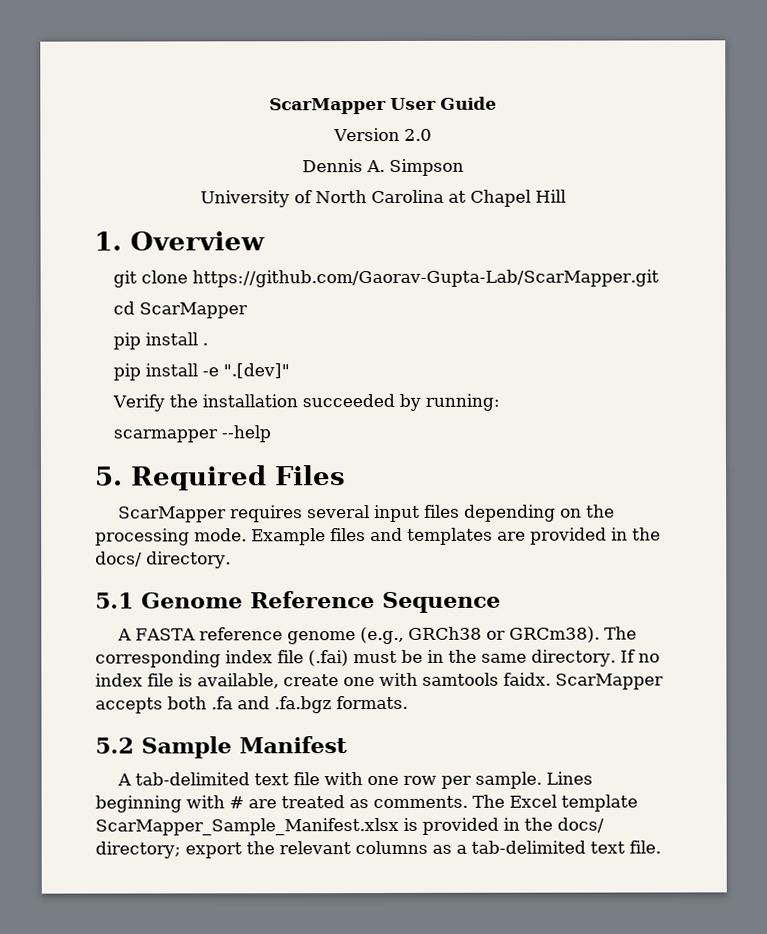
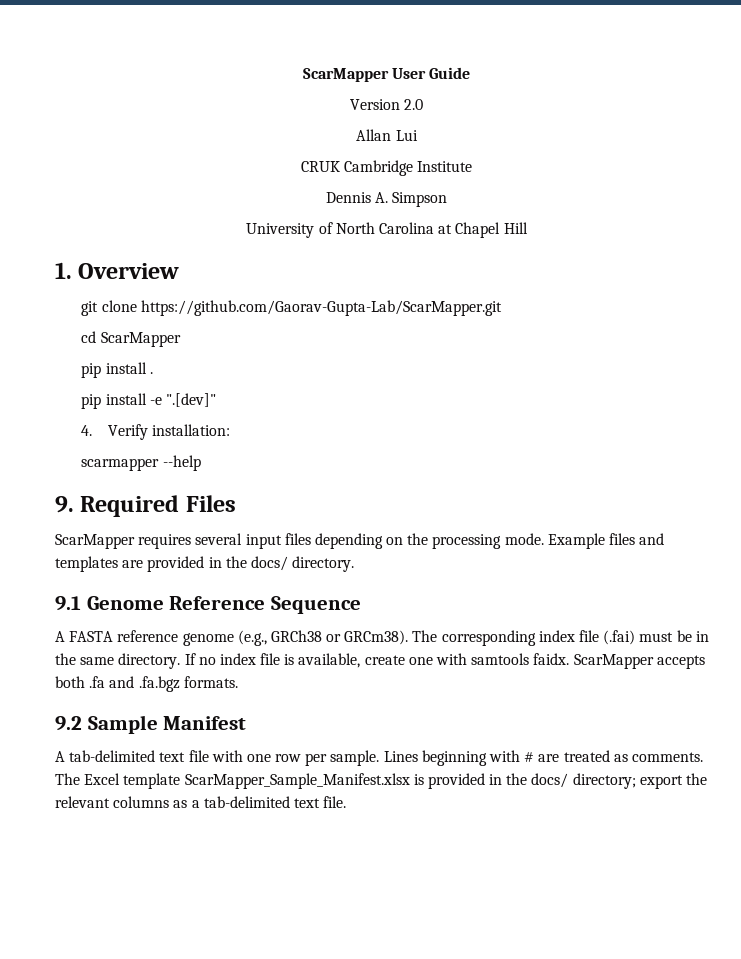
(432, 134) none -> [356,129,418,141] [300,160,473,176] // Allan Lui // CRUK Cambridge Institute
[112,393,501,412] Verify the installation succeeded by running: -> [81,424,231,440] 4. Verify installation:
[94,466,123,486] 5. -> [55,496,74,513] 9.
[95,592,134,609] 5.1 -> [55,596,81,611] 9.1
[95,737,134,754] 5.2 -> [55,716,82,731] 9.2

